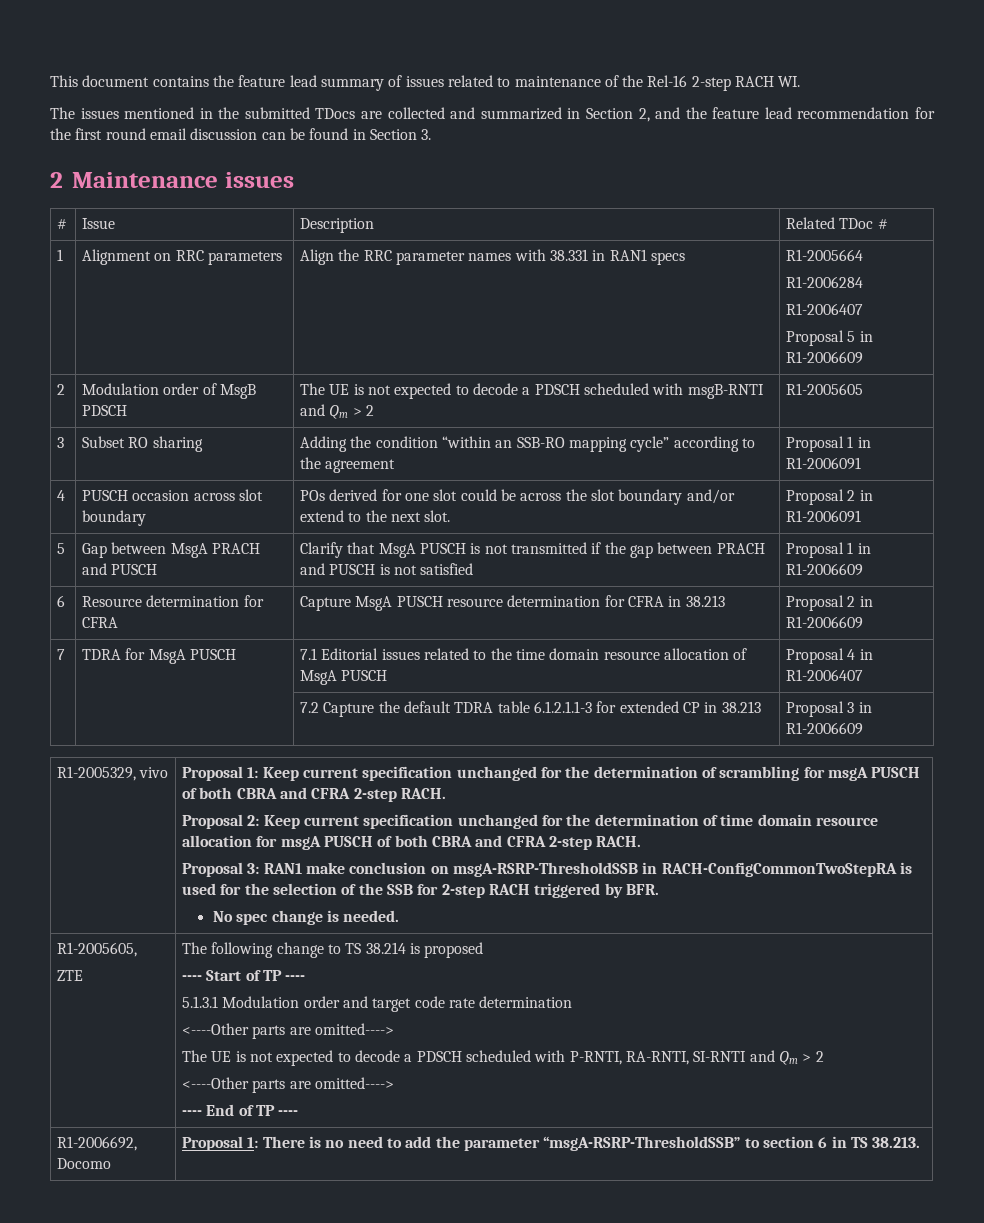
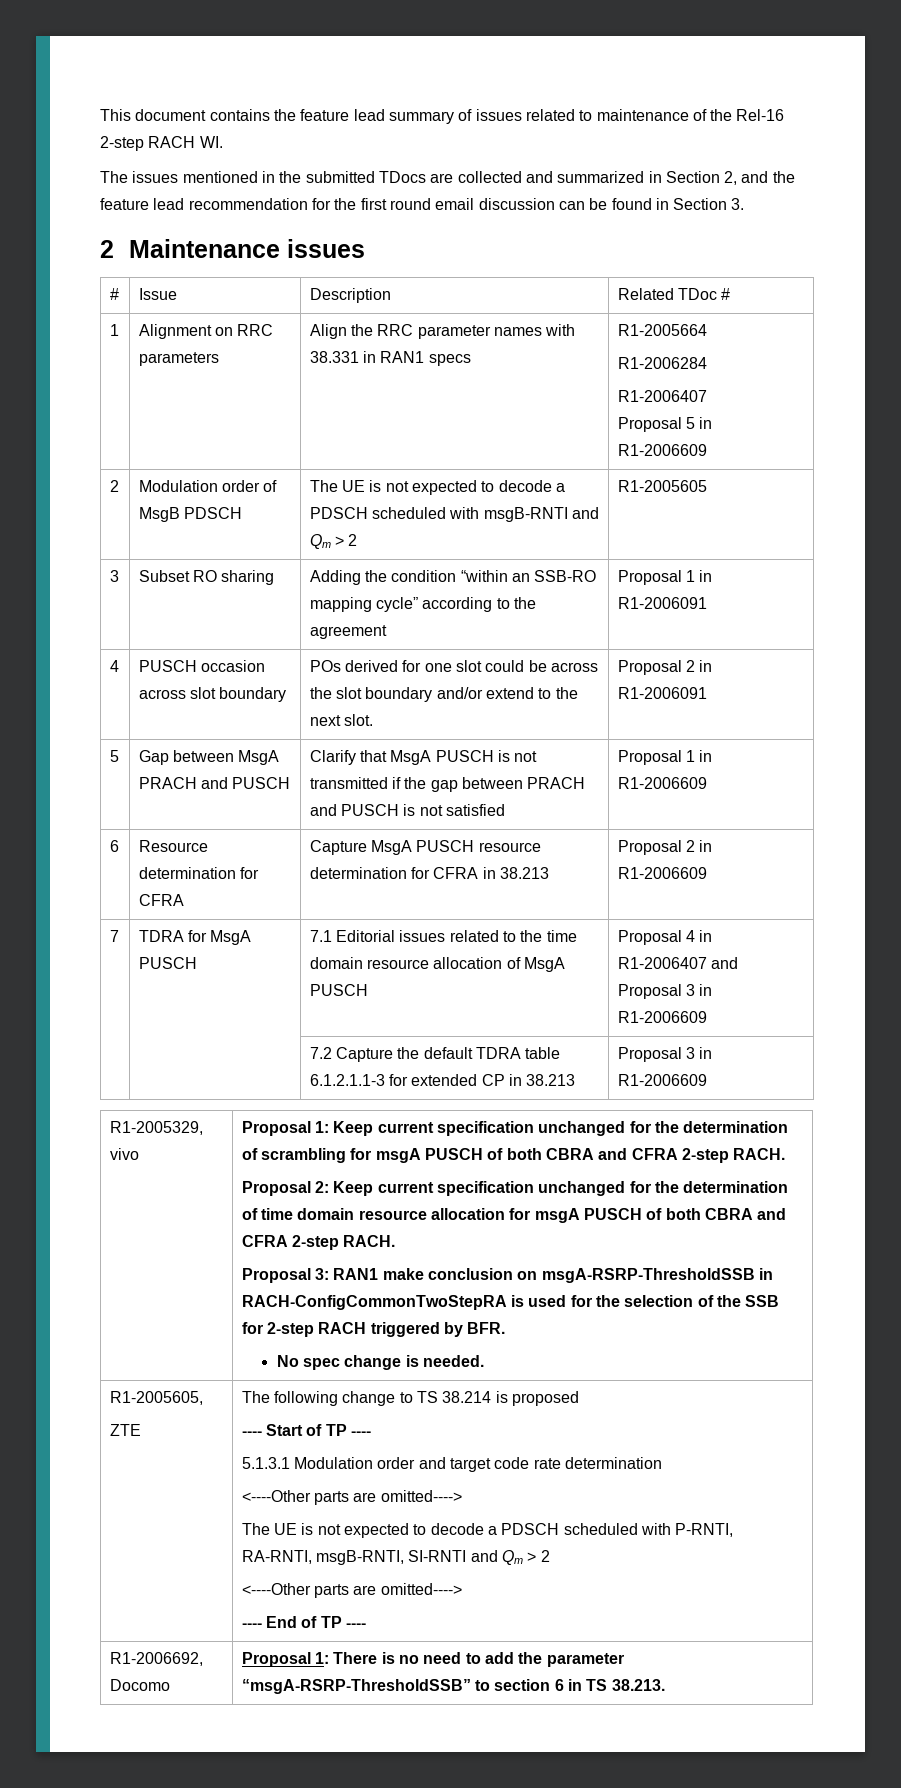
(864, 675) none -> [711,957,739,969] [617,984,713,999] [617,1011,707,1023] and Proposal 3 in R1-2006609
(689, 1058) none -> [316,1550,405,1565] msgB-RNTI,

